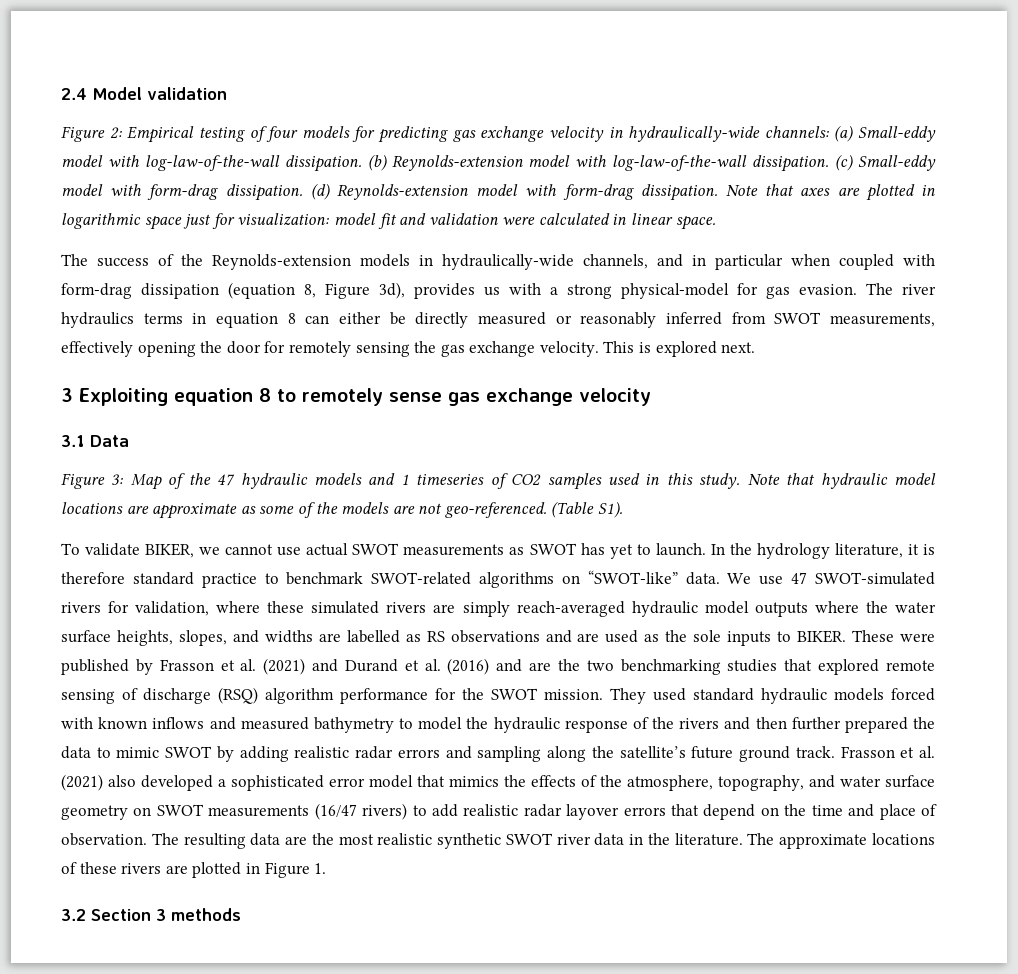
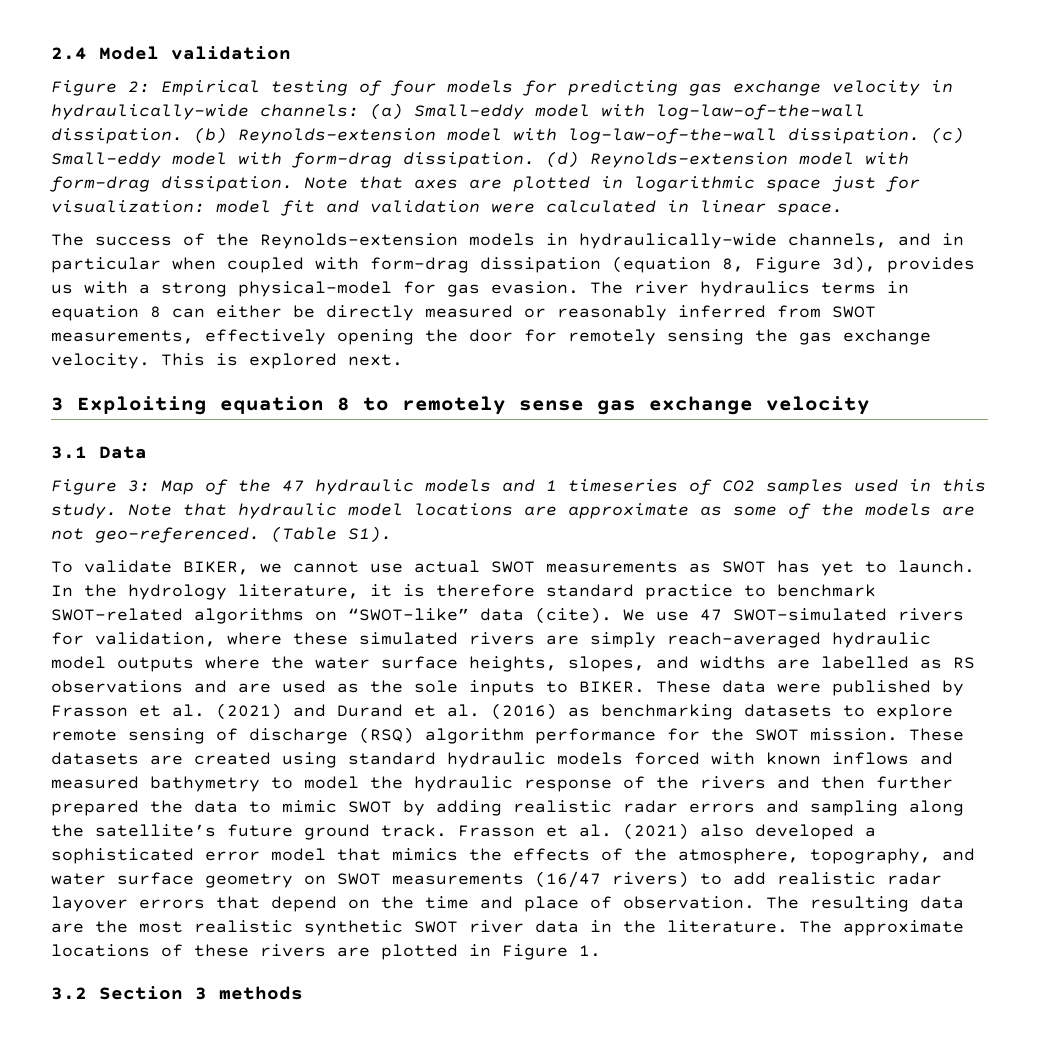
[685,572,720,585] data. -> [480,607,612,624] data (cite).
(895, 636) none -> [722,680,766,693] data
[496,659,880,675] and are the two benchmarking studies that explored -> [568,704,953,720] as benchmarking datasets to explore
[610,688,686,704] They used -> [909,728,964,741] [51,752,337,768] These datasets are created using

